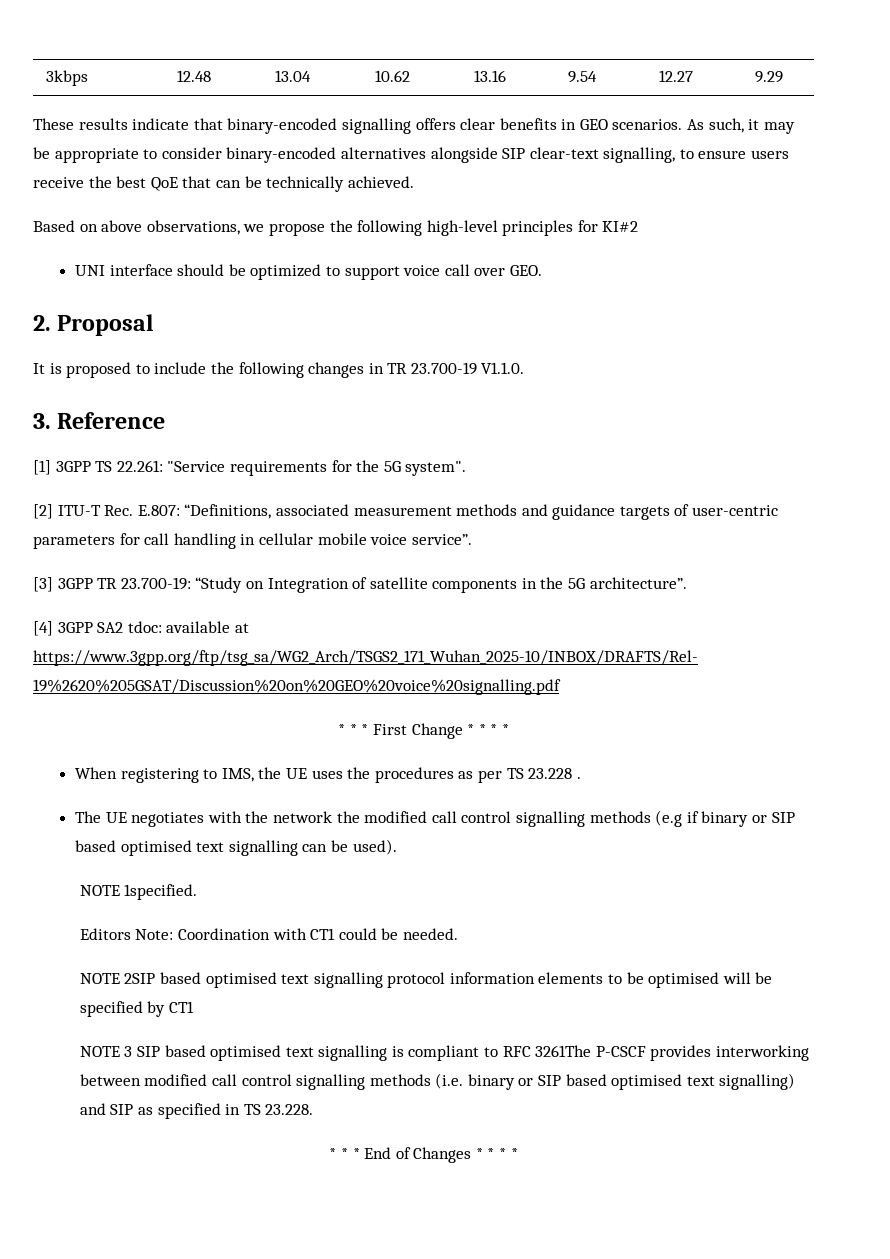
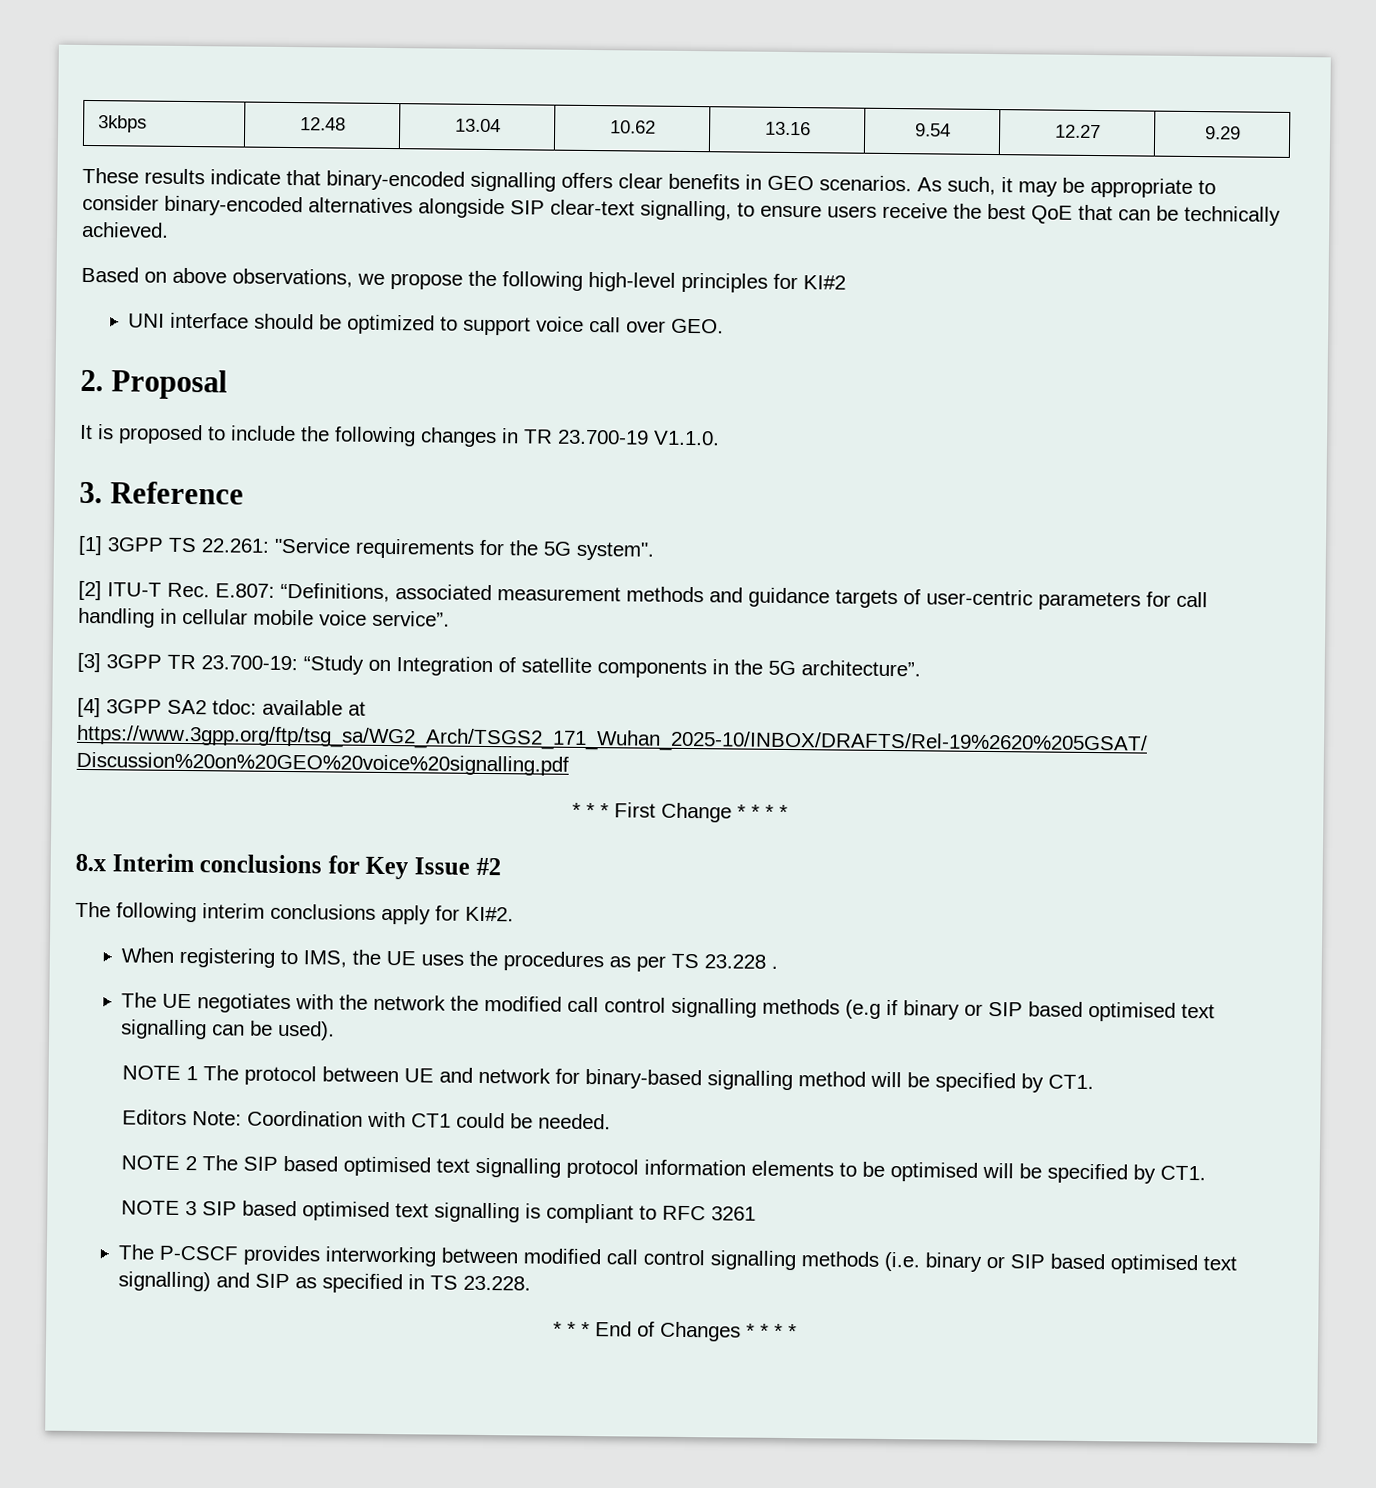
(509, 729) none -> [75,853,501,880] [75,901,514,925] // 8.x Interim conclusions for Key Issue #2 // The following interim conclusions apply for KI#2.
[124,884,198,900] 1specified. -> [186,1065,1095,1093] 1 The protocol between UE and network for binary-based signalling method will be specified by CT1.
[124,973,156,984] 2SIP -> [185,1155,279,1171] 2 The SIP
[168,1001,194,1013] CT1 -> [1160,1165,1207,1181] CT1.
[535,1045,592,1057] 3261The -> [711,1206,757,1221] [118,1244,155,1260] 3261 // The

